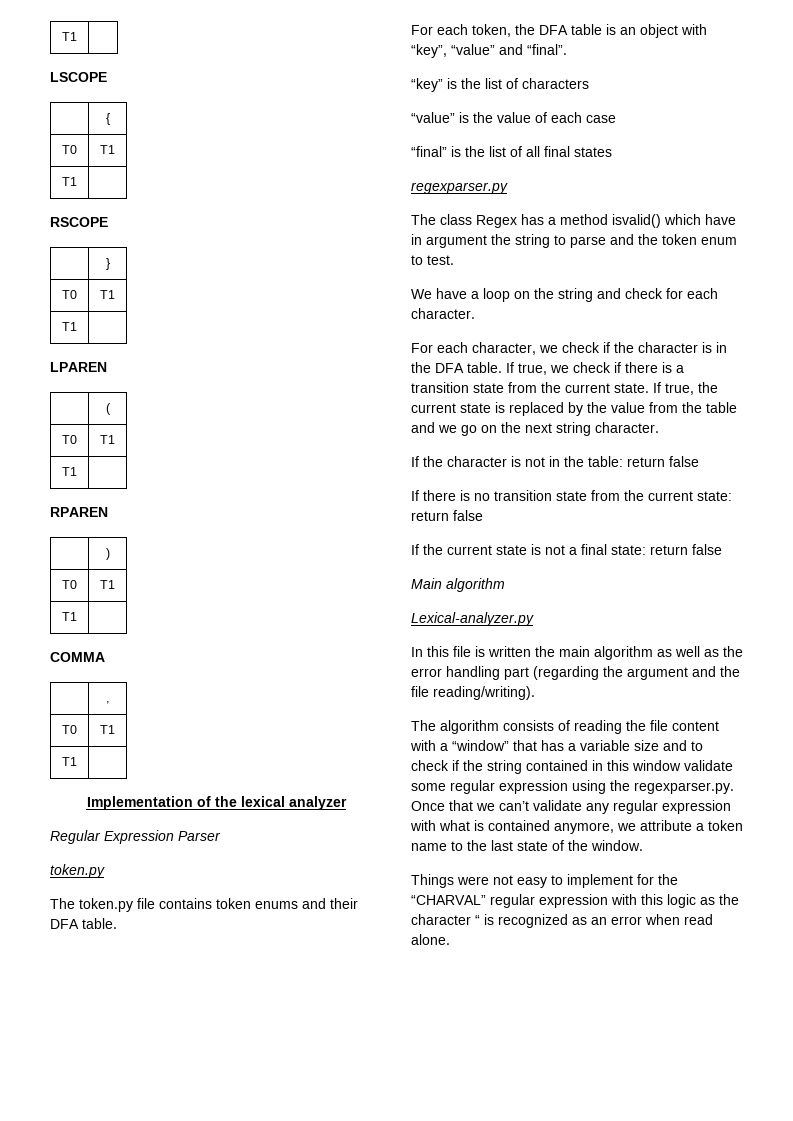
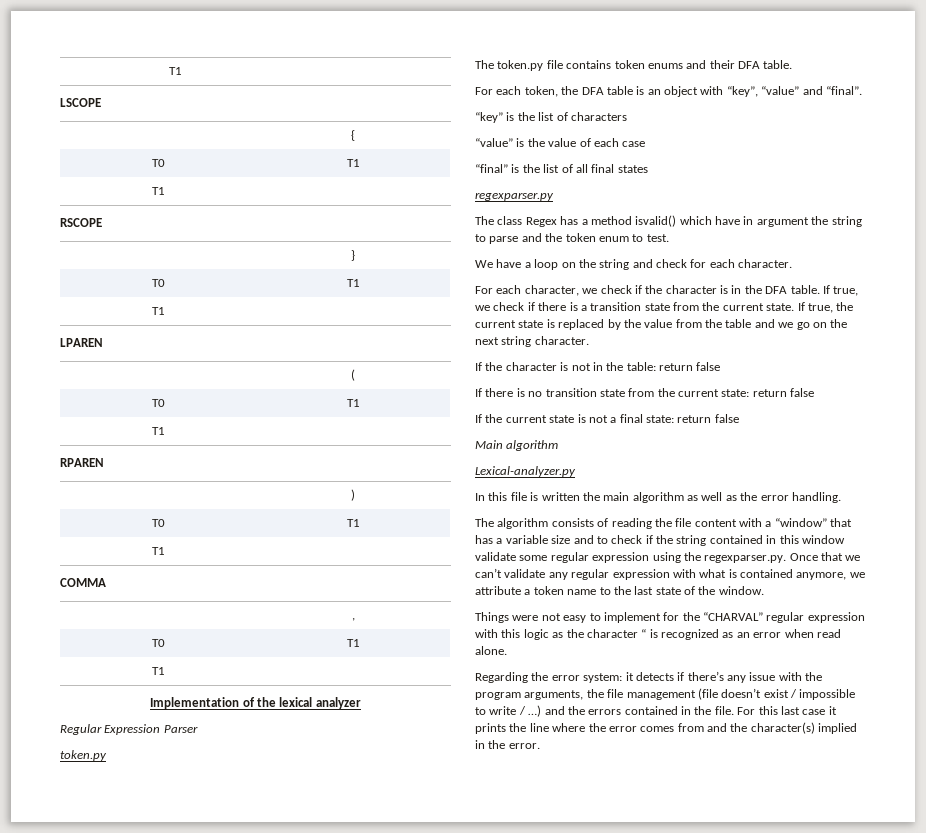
[446,666,740,680] [411,686,535,700] handling part (regarding the argument and the file reading/writing). -> [791,492,841,503] handling.
(450, 939) none -> [475,671,823,683] [475,688,856,700] [475,705,837,717] [475,722,858,734] [475,740,540,749] // Regarding the error system: it detects if there’s any issue with the program arguments, the file management (file doesn’t exist / impossible to write / …) and the errors contained in the file. For this last case it prints the line where the error comes from and the character(s) implied in the error.

